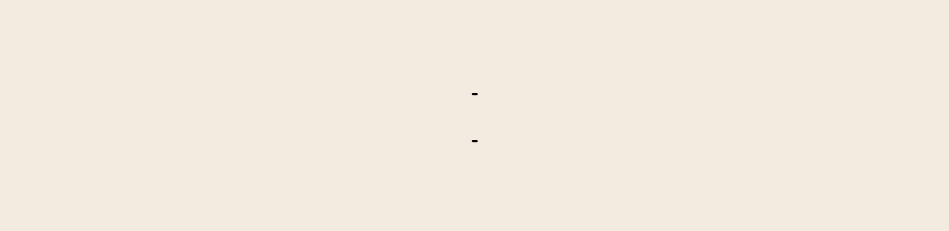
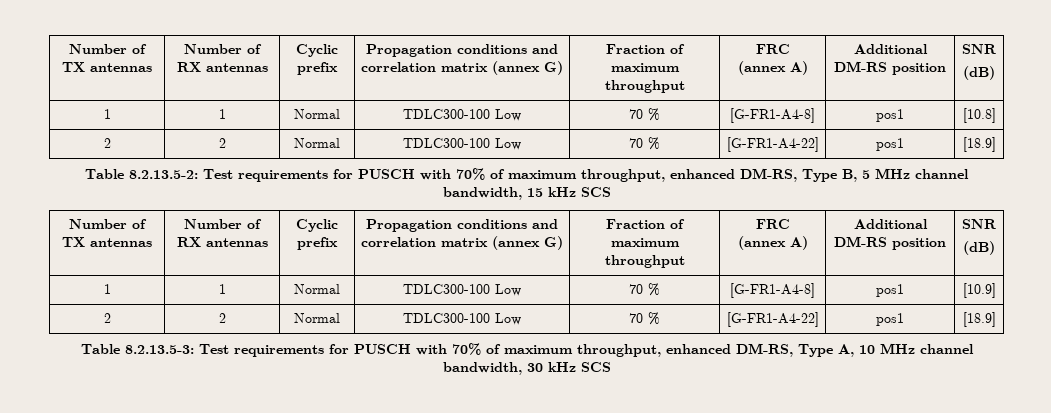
[470,93,479,100] [470,140,479,147] - // - -> [69,44,147,54] [62,62,152,72] [184,44,262,54] [176,62,268,72] [296,44,338,57] [297,62,338,75] [366,44,558,57] [361,61,563,75] [606,44,685,54] [610,63,680,72] [604,80,685,93] [755,44,790,54] [737,61,808,75] [853,44,928,54] [834,61,946,75] [962,44,997,54] [963,66,995,80] [103,109,111,119] [218,109,226,119] [294,109,340,119] [403,109,521,121] [629,108,660,121] [730,108,815,123] [876,109,904,122] [962,108,996,123] [103,138,111,148] [218,138,226,148] [294,138,340,148] [403,138,521,150] [629,137,660,150] [726,137,819,152] [876,138,904,151] [962,137,996,152] [85,168,969,182] [442,187,611,200] [69,219,147,229] [62,237,152,247] [184,219,262,229] [176,237,268,247] [296,219,338,232] [297,237,338,250] [366,219,558,232] [361,236,563,250] [606,219,685,229] [610,238,680,247] [604,255,685,268] [755,219,790,229] [737,236,808,250] [853,219,928,229] [834,236,946,250] [962,219,997,229] [963,241,995,255] [103,284,111,294] [218,284,226,294] [294,284,340,294] [403,284,521,296] [629,283,660,296] [730,283,815,298] [876,284,904,297] [962,283,996,298] [103,313,111,323] [218,313,226,323] [294,313,340,323] [403,313,521,325] [629,312,660,325] [726,312,819,327] [876,313,904,326] [962,312,996,327] [80,343,974,357] [442,362,611,375] Number of TX antennas | Number of RX antennas | Cyclic prefix | Propagation conditions and correlation matrix (annex G) | Fraction of maximum throughput | FRC // (annex A) | Additional DM-RS position | SNR // (dB) // 1 | 1 | Normal | TDLC300-100 Low | 70 % | [G-FR1-A4-8] | pos1 | [10.8] // 2 | 2 | Normal | TDLC300-100 Low | 70 % | [G-FR1-A4-22] | pos1 | [18.9] // Table 8.2.13.5-2: Test requirements for PUSCH with 70% of maximum throughput, enhanced DM-RS, Type B, 5 MHz channel bandwidth, 15 kHz SCS // Number of TX antennas | Number of RX antennas | Cyclic prefix | Propagation conditions and correlation matrix (annex G) | Fraction of maximum throughput | FRC // (annex A) | Additional DM-RS position | SNR // (dB) // 1 | 1 | Normal | TDLC300-100 Low | 70 % | [G-FR1-A4-8] | pos1 | [10.9] // 2 | 2 | Normal | TDLC300-100 Low | 70 % | [G-FR1-A4-22] | pos1 | [18.9] // Table 8.2.13.5-3: Test requirements for PUSCH with 70% of maximum throughput, enhanced DM-RS, Type A, 10 MHz channel bandwidth, 30 kHz SCS

